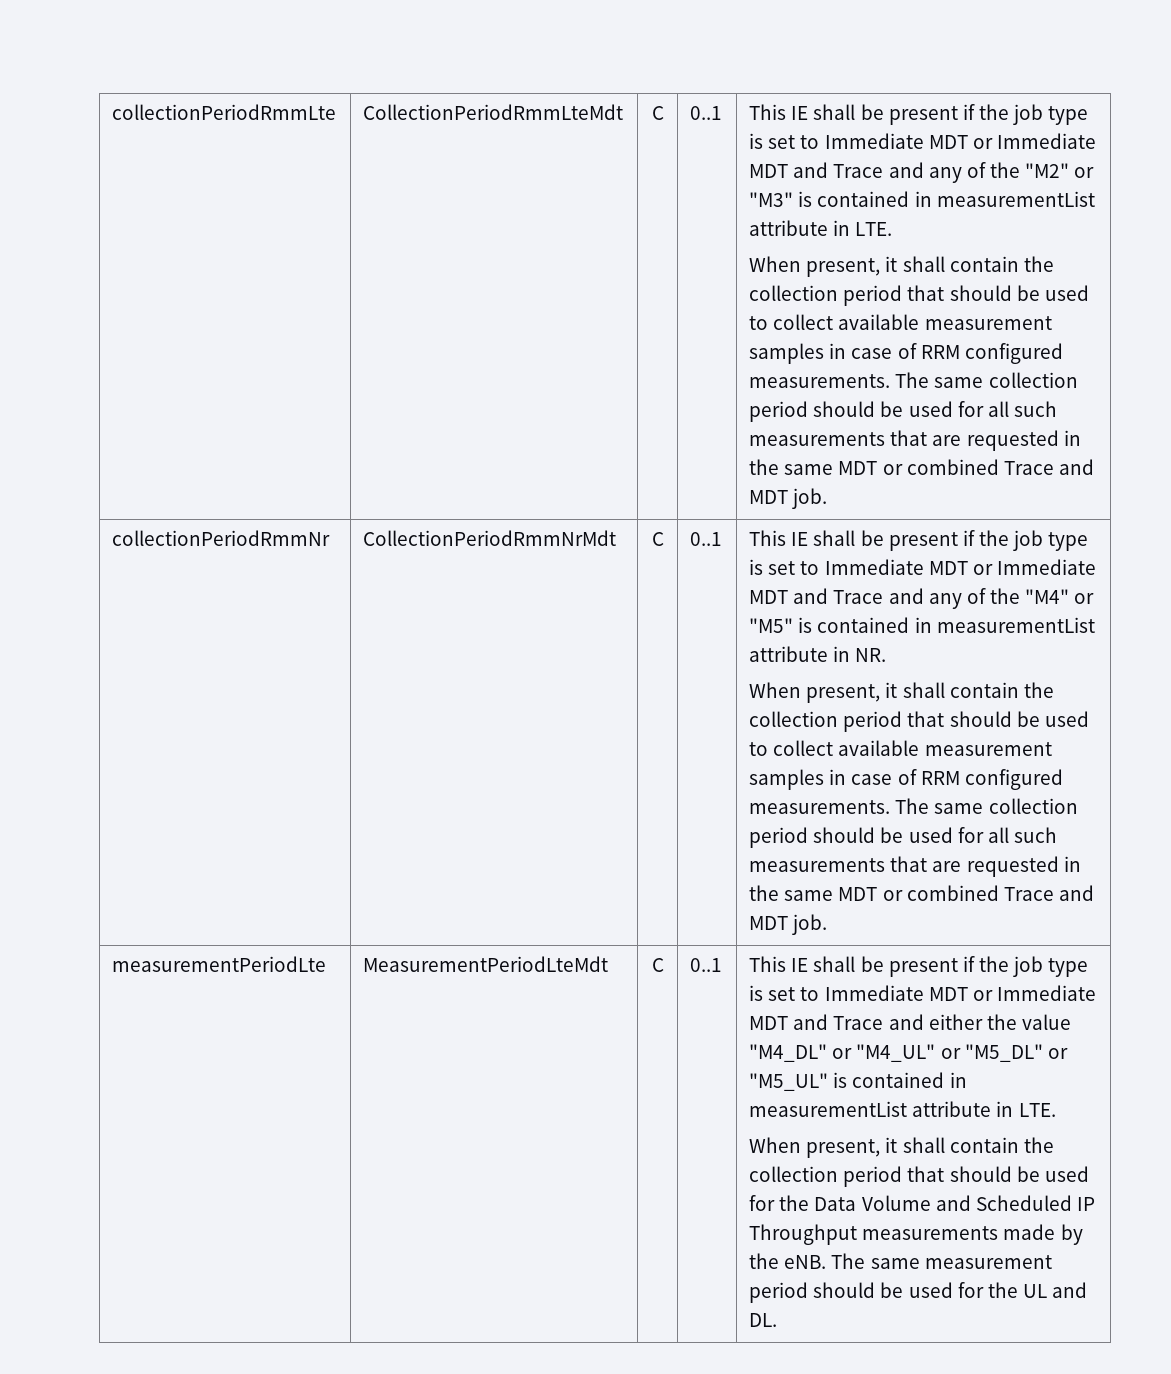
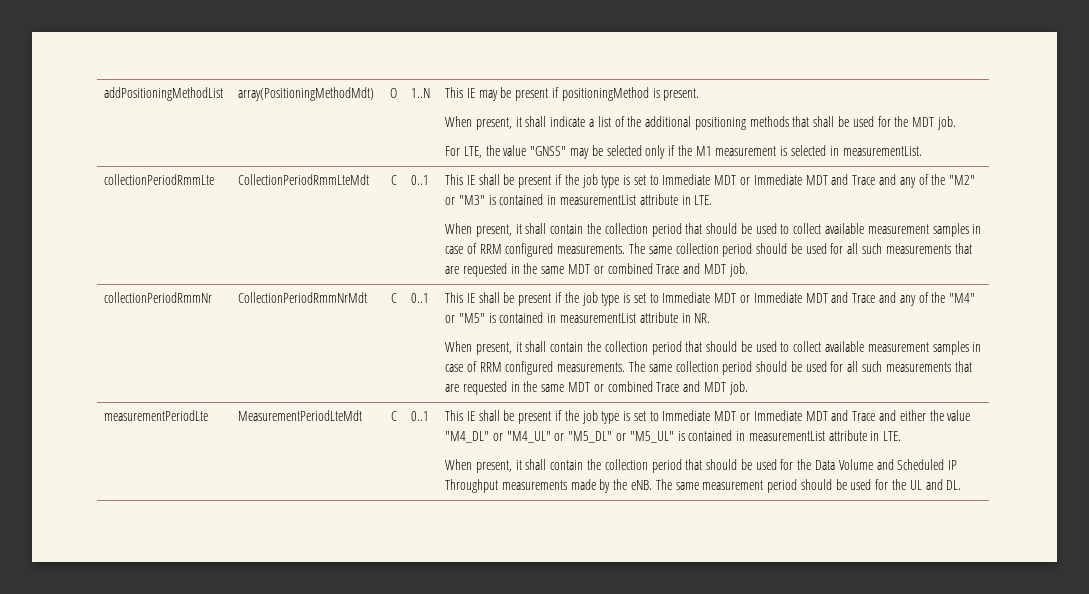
(112, 112) none -> [104,87,224,101] [238,87,375,101] [390,88,397,98] [411,88,431,98] [445,87,700,101] [445,116,956,130] [445,145,922,159] addPositioningMethodList | array(PositioningMethodMdt) | O | 1..N | This IE may be present if positioningMethod is present. // When present, it shall indicate a list of the additional positioning methods that shall be used for the MDT job. // For LTE, the value "GNSS" may be selected only if the M1 measurement is selected in measurementList. //

